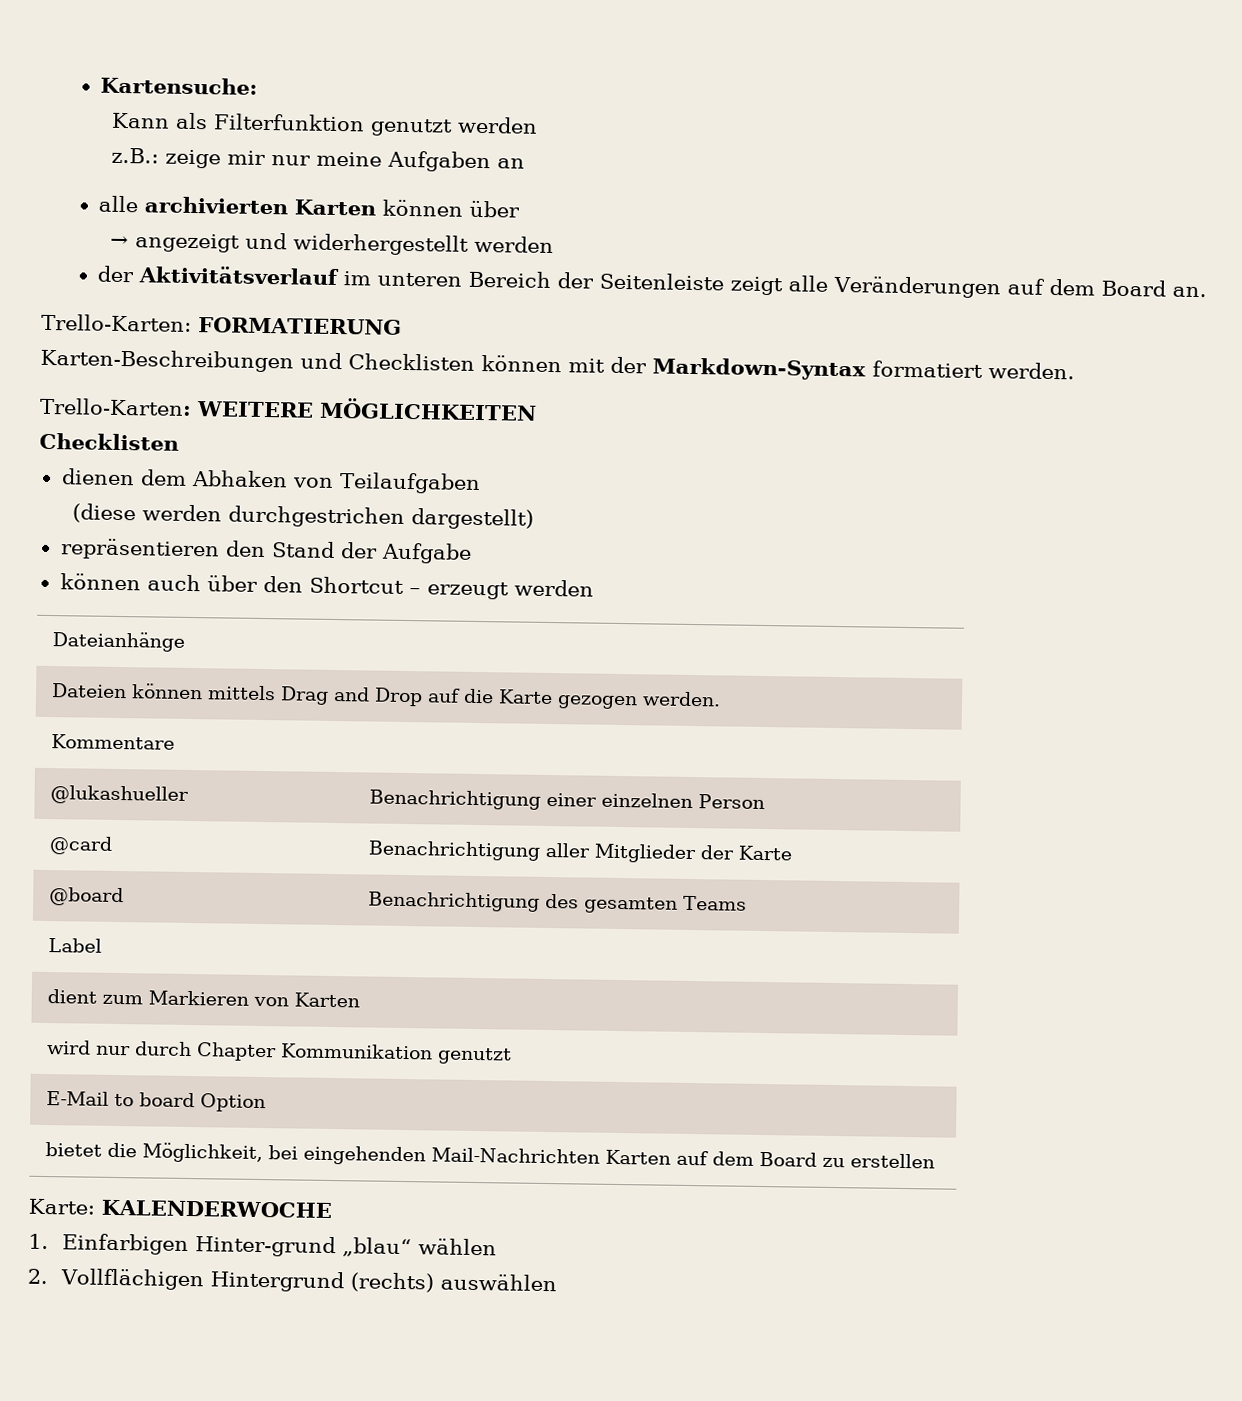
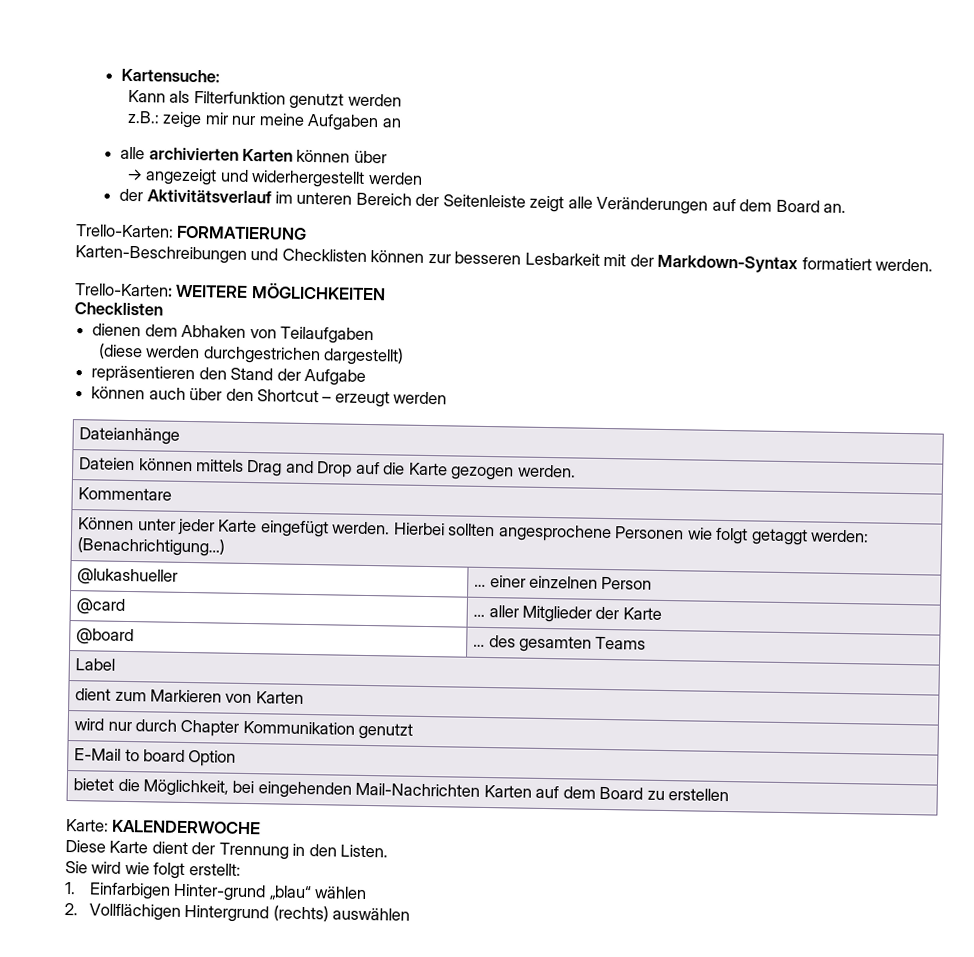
(562, 364) none -> [427,251,600,266] zur besseren Lesbarkeit
(175, 742) none -> [78,517,870,546] [77,537,226,557] // Können unter jeder Karte eingefügt werden. Hierbei sollten angesprochene Personen wie folgt getaggt werden: (Benachrichtigung…)
[368,789,541,810] Benachrichtigung -> [474,584,487,588] …
[367,840,541,861] Benachrichtigung -> [473,614,486,617] …
[367,891,540,912] Benachrichtigung -> [473,644,486,647] …
(332, 1209) none -> [65,839,389,860] [65,860,241,880] // Diese Karte dient der Trennung in den Listen. // Sie wird wie folgt erstellt:

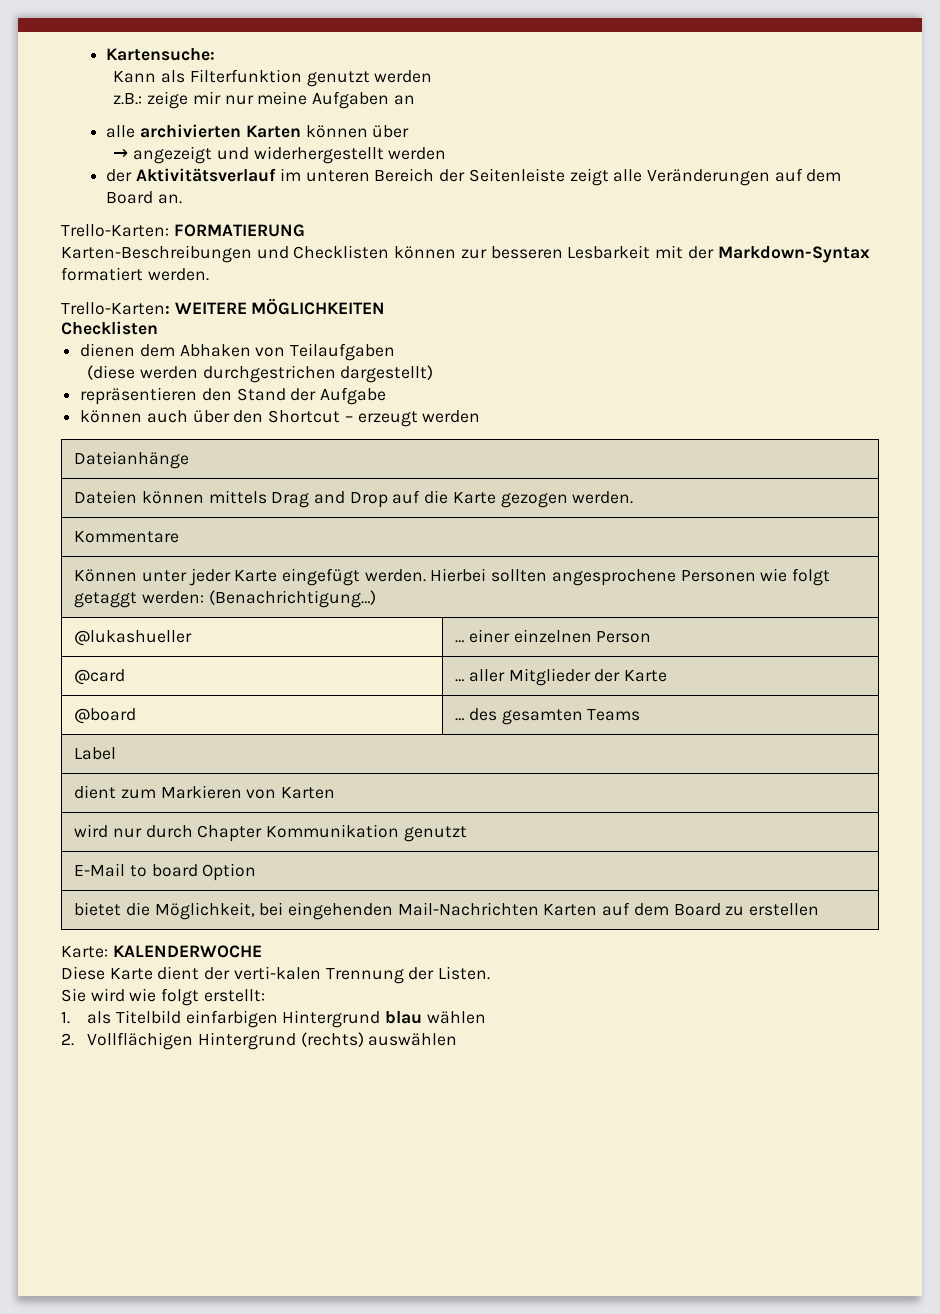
[218,842,337,860] Trennung in den -> [233,966,435,984] verti-kalen Trennung der
[88,882,312,902] Einfarbigen Hinter-grund „blau“ -> [87,1010,423,1028] als Titelbild einfarbigen Hintergrund blau

